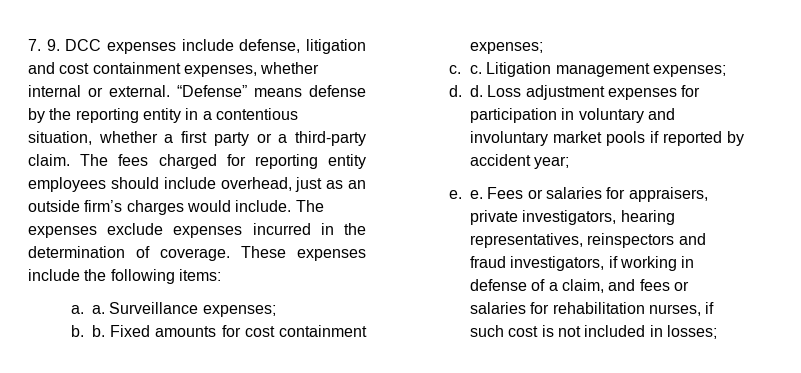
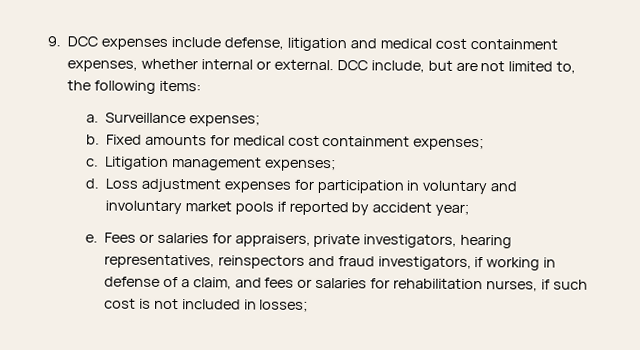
[28,39,41,51] 7. -> (47, 41) none
(55, 68) none -> [379,38,432,49] medical
[177,85,366,97] [28,108,298,123] [28,131,367,146] [28,154,366,169] [28,177,366,192] [28,200,324,215] [28,223,366,238] [28,246,366,261] [28,269,80,281] “Defense” means defense by the reporting entity in a contentious situation, whether a first party or a third-party claim. The fees charged for reporting entity employees should include overhead, just as an outside firm’s charges would include. The expenses exclude expenses incurred in the determination of coverage. These expenses include -> [336,60,577,74] DCC include, but are not limited to,
[91,305,105,314] a. -> (99, 118) none
[91,325,105,337] b. -> (100, 139) none
(241, 331) none -> [232,135,285,146] medical
[469,65,482,74] c. -> (99, 162) none
[469,85,483,97] d. -> (99, 183) none
[469,190,483,199] e. -> (98, 238) none

